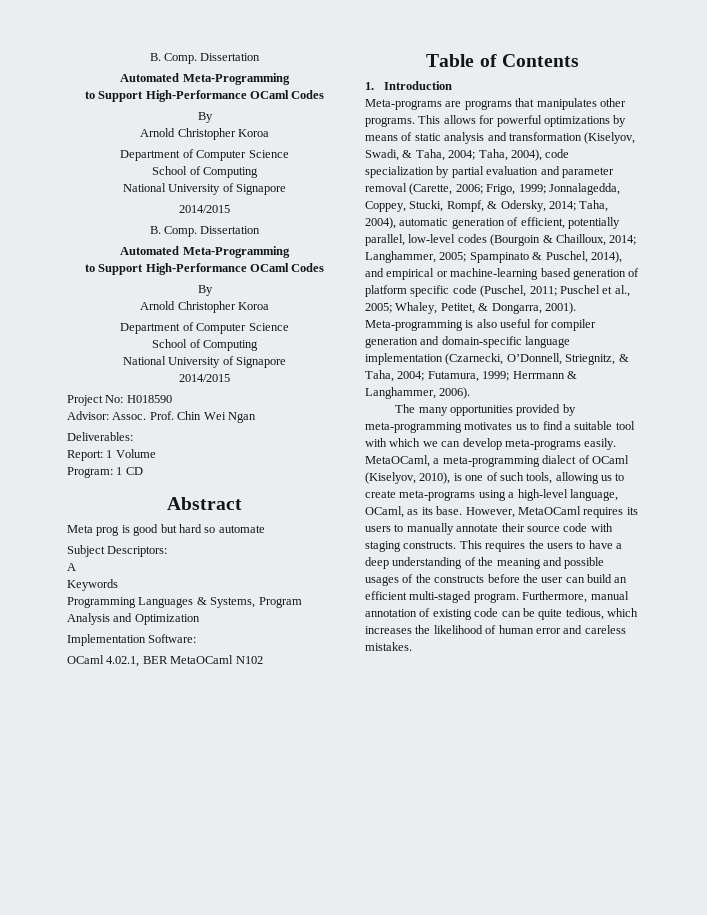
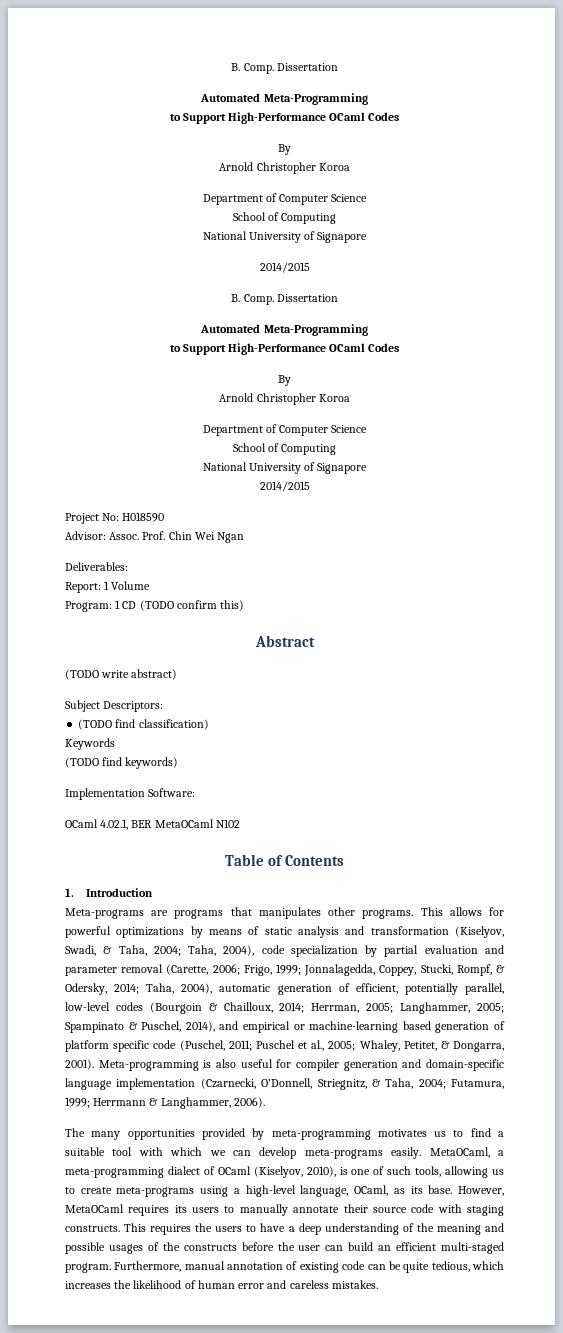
[167,497,242,510] [67,524,265,536] [67,545,168,557] [67,563,76,571] [67,579,118,591] [67,597,302,608] [67,613,200,625] // Abstract // Meta prog is good but hard so automate // Subject Descriptors: // A // Keywords // Programming Languages & Systems, Program Analysis and Optimization -> [139,600,245,611] [254,635,315,647] [65,669,178,680] [65,700,164,712] [78,719,209,730] [65,738,115,750] [65,757,179,769] (TODO confirm this) // Abstract // (TODO write abstract) // Subject Descriptors: // (TODO find classification) // Keywords // (TODO find keywords)
(637, 240) none -> [311,1003,394,1013] Herrman, 2005;

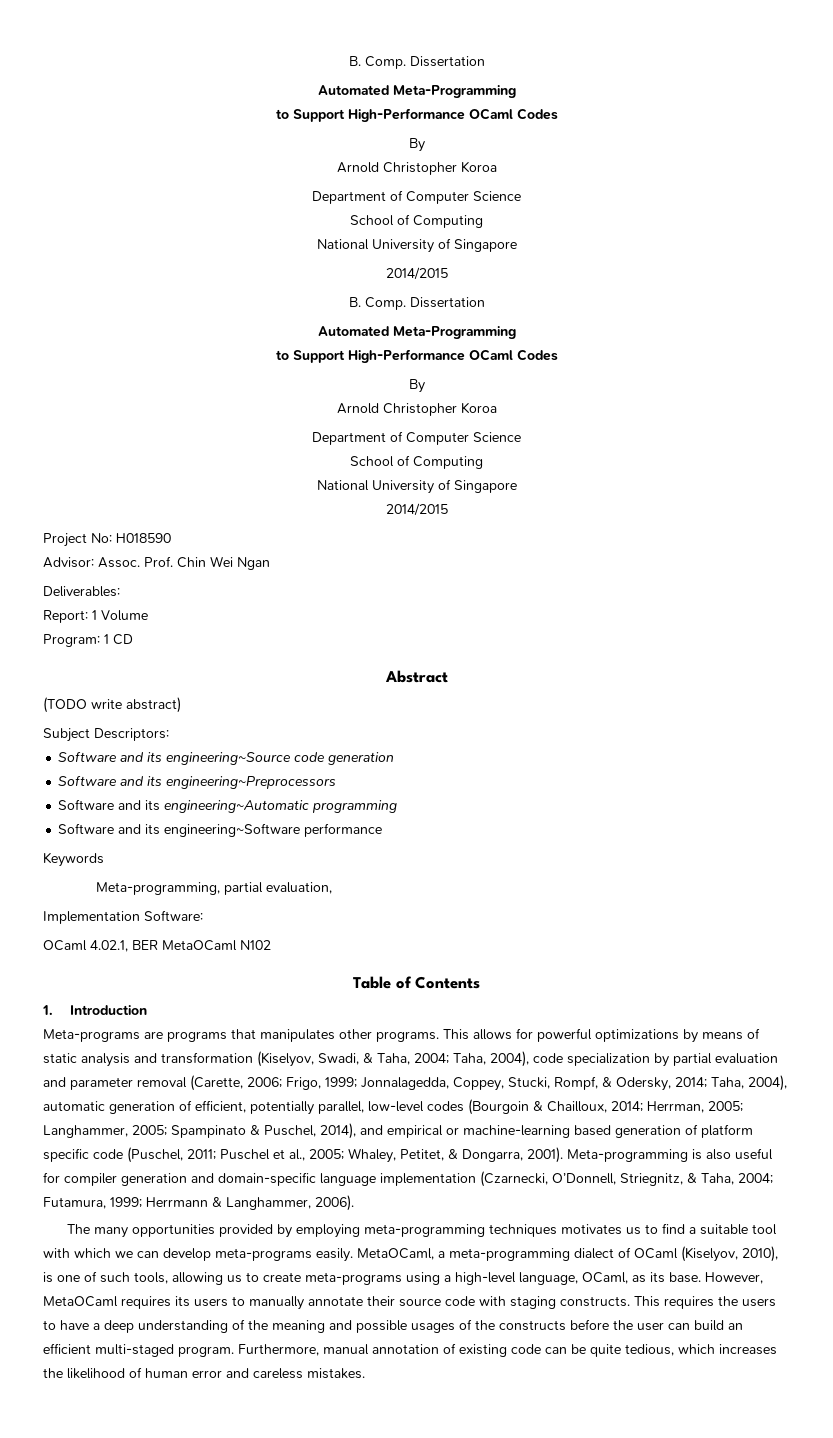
[317,232,368,243] Signapore -> [453,239,517,252] Singapore
[317,463,368,474] Signapore -> [453,480,517,493] Singapore
[139,600,245,611] (TODO confirm this) -> (133, 639) none
[78,719,209,730] [65,738,115,750] [65,757,179,769] (TODO find classification) // Keywords // (TODO find keywords) -> [58,751,395,765] [58,775,337,789] [58,799,398,813] [58,823,383,837] [43,852,104,867] [96,882,333,895] Software and its engineering~Source code generation // Software and its engineering~Preprocessors // Software and its engineering~Automatic programming // Software and its engineering~Software performance // Keywords // Meta-programming, partial evaluation,
[271,1129,371,1140] meta-programming -> [295,1224,557,1238] employing meta-programming techniques

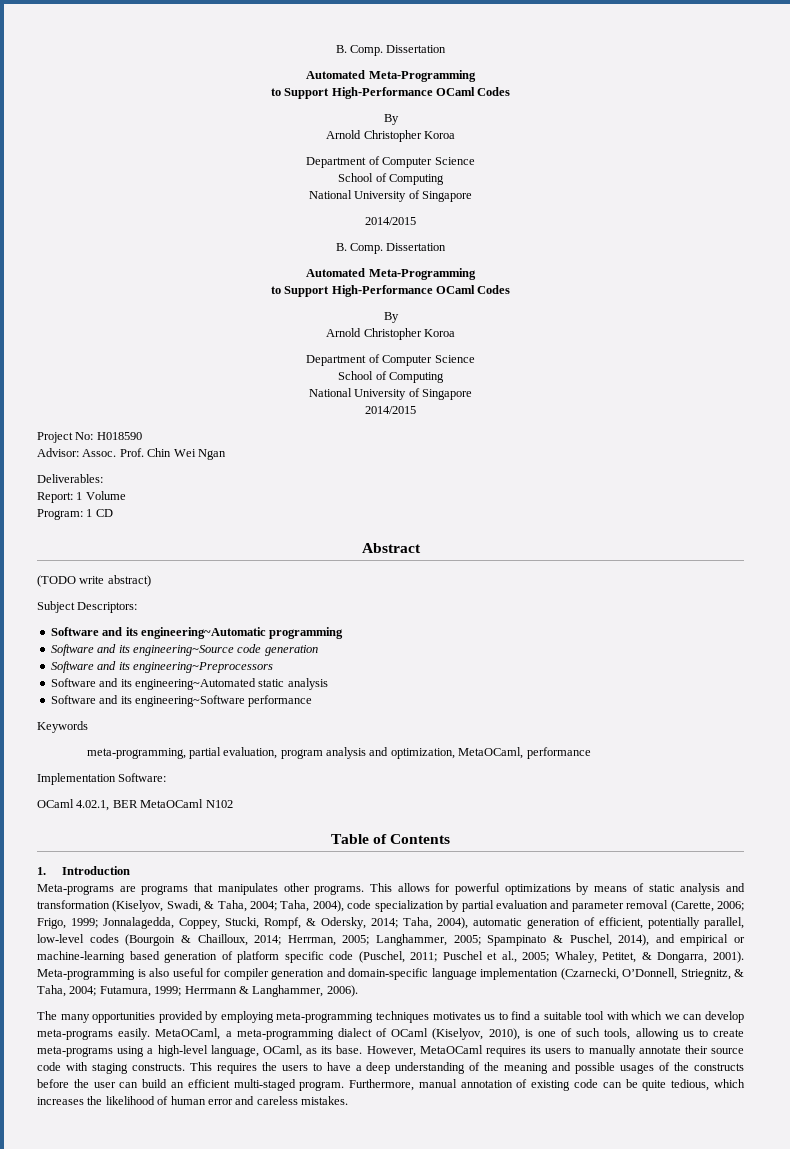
(169, 734) none -> [50,627,344,639] // Software and its engineering~Automatic programming
[164,800,398,813] engineering~Automatic programming -> [134,678,328,690] engineering~Automated static analysis
[96,882,221,895] Meta-programming, -> [86,748,186,759] meta-programming,
(333, 888) none -> [280,747,591,759] program analysis and optimization, MetaOCaml, performance

